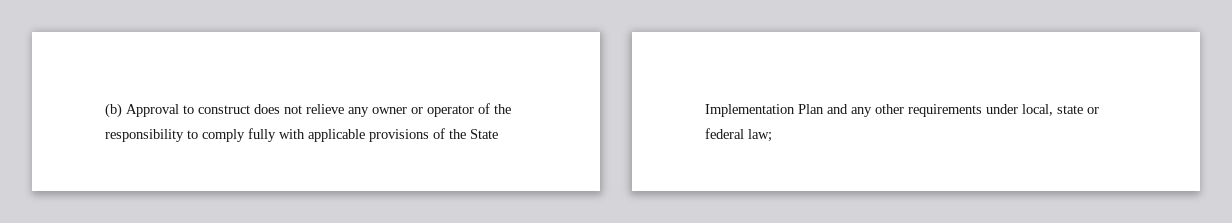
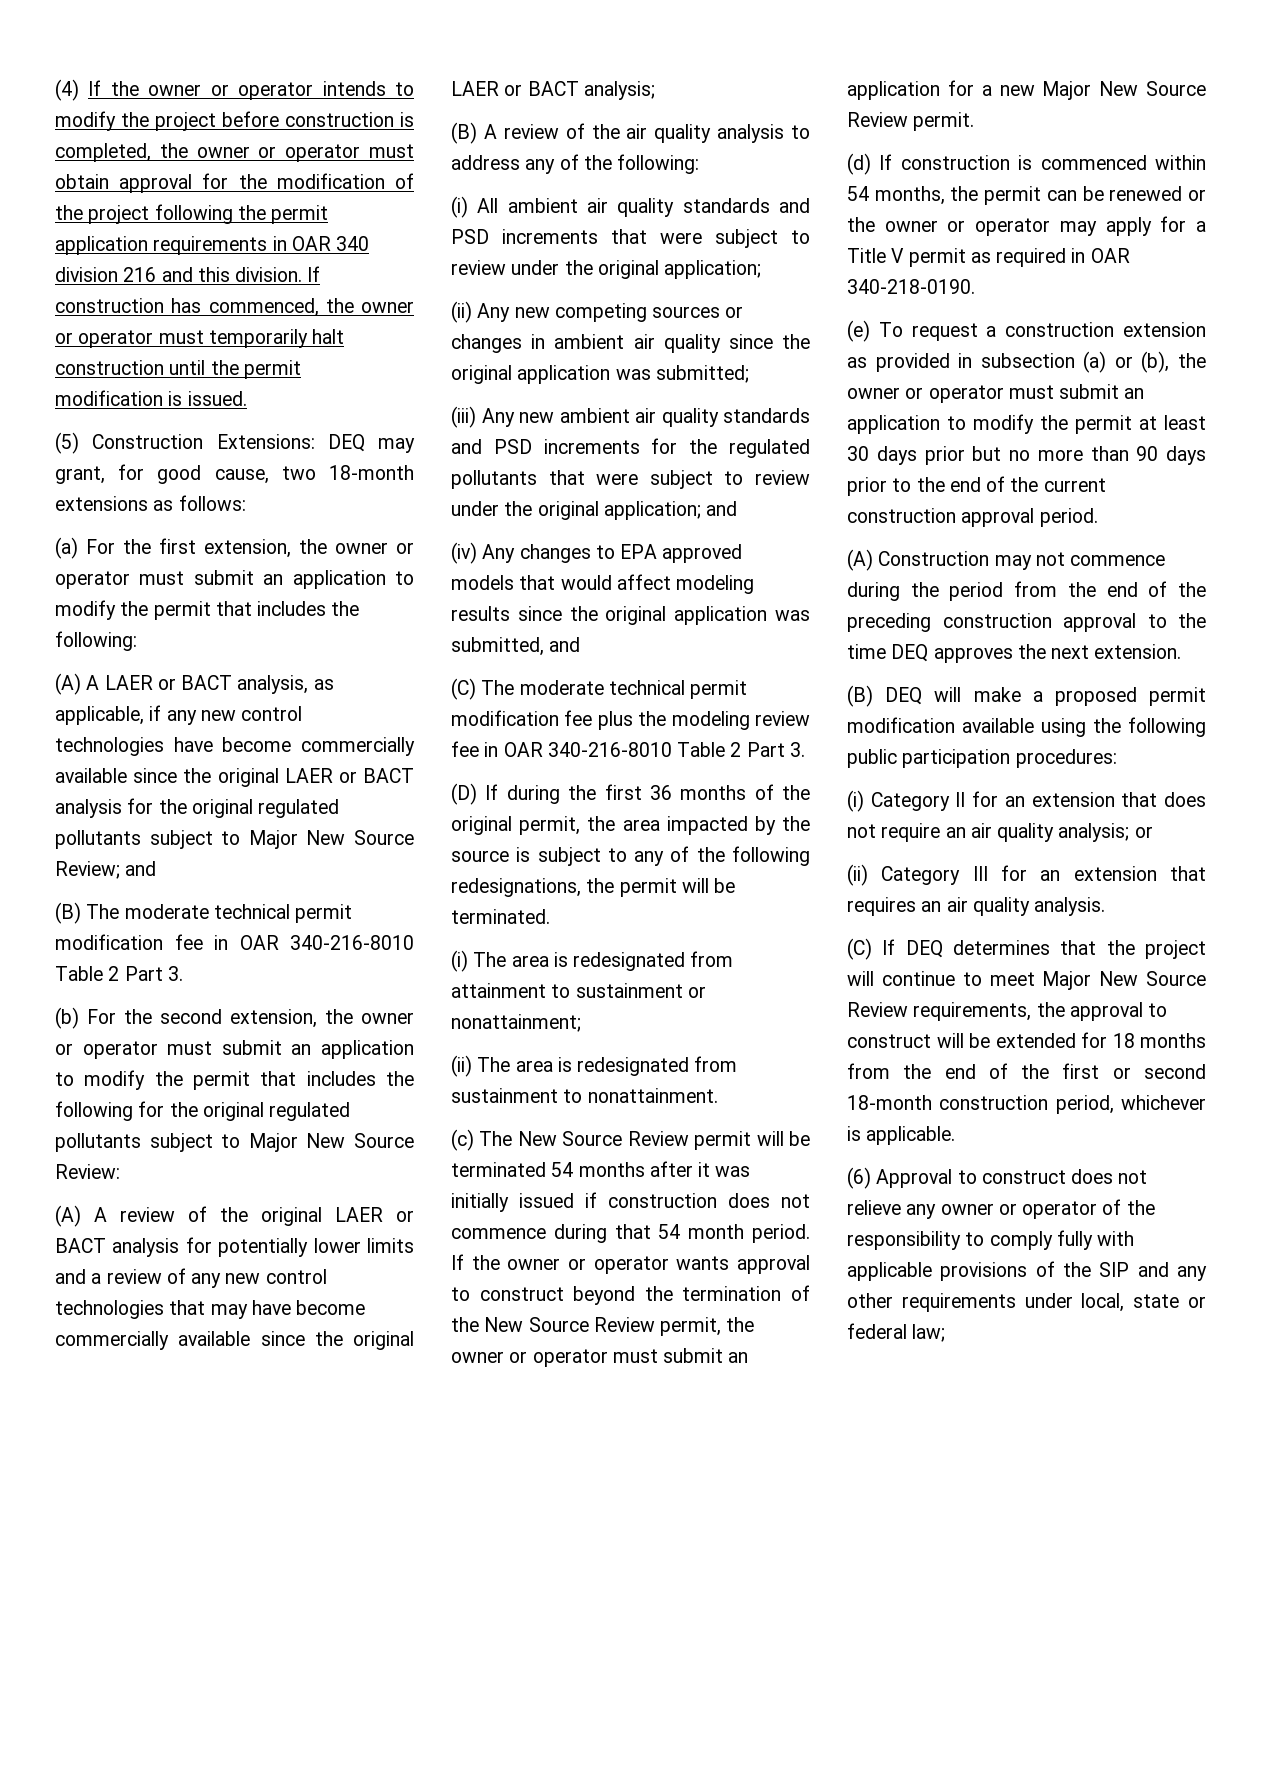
[105,103,122,118] (b) -> [55,79,414,101] [55,111,414,131] [55,143,415,162] [55,173,414,193] [55,204,329,224] [55,236,370,255] [55,266,321,282] [55,298,414,317] [55,329,345,348] [55,360,301,379] [55,390,247,406] [55,432,415,454] [55,464,414,484] [55,495,246,511] [55,537,414,559] [55,570,414,589] [55,600,360,620] [55,631,137,651] [55,673,334,695] [55,705,303,725] [55,737,415,756] [55,768,414,787] [55,798,340,818] [55,830,414,849] [55,861,157,879] [55,902,353,924] [55,934,414,950] [55,966,183,981] [55,1007,414,1029] [55,1040,414,1059] [55,1070,414,1090] [55,1101,351,1121] [55,1133,414,1152] [55,1164,120,1179] [55,1205,414,1227] [55,1237,414,1257] [55,1268,327,1288] [55,1300,366,1319] [55,1331,414,1350] [451,81,655,100] [451,122,810,144] [451,154,700,174] [451,196,810,218] [451,229,810,248] [451,260,762,279] [451,301,744,323] [451,334,810,353] [451,365,749,384] [451,406,810,428] [451,438,810,458] [451,470,810,489] [451,501,738,520] [451,542,743,564] [451,574,755,594] [451,606,810,625] [451,637,581,656] [451,678,748,700] [451,710,810,730] [451,741,805,757] [451,783,810,805] [451,816,810,835] [451,846,810,866] [451,878,736,897] [451,909,550,924] [451,950,734,972] [451,983,706,998] [451,1014,581,1032] [451,1055,738,1077] [451,1088,718,1103] [451,1129,810,1151] [451,1161,751,1177] [451,1192,810,1212] [451,1224,810,1243] [451,1254,810,1274] [451,1285,810,1305] [451,1317,755,1336] [451,1348,749,1367] [847,80,1206,100] [847,112,975,131] [847,153,1206,175] [847,186,1206,205] [847,216,1206,236] [847,248,1130,267] [847,279,975,294] [847,320,1206,342] [847,351,1206,373] [847,384,1145,403] [847,414,1206,434] [847,446,1206,465] [847,476,1106,496] [847,508,1098,527] [847,549,1166,571] [847,581,1206,601] [847,613,1206,632] [847,644,1182,663] [847,685,1206,707] [847,717,1206,737] [847,749,1117,768] [847,790,1206,812] [847,823,1153,842] [847,864,1206,886] [847,897,1106,916] [847,938,1206,960] [847,971,1206,990] [847,1002,1168,1021] [847,1032,1206,1048] [847,1063,1206,1079] [847,1095,1206,1114] [847,1126,956,1145] [847,1167,871,1189] (4) If the owner or operator intends to modify the project before construction is completed, the owner or operator must obtain approval for the modification of the project following the permit application requirements in OAR 340 division 216 and this division. If construction has commenced, the owner or operator must temporarily halt construction until the permit modification is issued. // (5) Construction Extensions: DEQ may grant, for good cause, two 18-month extensions as follows: // (a) For the first extension, the owner or operator must submit an application to modify the permit that includes the following: // (A) A LAER or BACT analysis, as applicable, if any new control technologies have become commercially available since the original LAER or BACT analysis for the original regulated pollutants subject to Major New Source Review; and // (B) The moderate technical permit modification fee in OAR 340-216-8010 Table 2 Part 3. // (b) For the second extension, the owner or operator must submit an application to modify the permit that includes the following for the original regulated pollutants subject to Major New Source Review: // (A) A review of the original LAER or BACT analysis for potentially lower limits and a review of any new control technologies that may have become commercially available since the original LAER or BACT analysis; // (B) A review of the air quality analysis to address any of the following: // (i) All ambient air quality standards and PSD increments that were subject to review under the original application; // (ii) Any new competing sources or changes in ambient air quality since the original application was submitted; // (iii) Any new ambient air quality standards and PSD increments for the regulated pollutants that were subject to review under the original application; and // (iv) Any changes to EPA approved models that would affect modeling results since the original application was submitted, and // (C) The moderate technical permit modification fee plus the modeling review fee in OAR 340-216-8010 Table 2 Part 3. // (D) If during the first 36 months of the original permit, the area impacted by the source is subject to any of the following redesignations, the permit will be terminated. // (i) The area is redesignated from attainment to sustainment or nonattainment; // (ii) The area is redesignated from sustainment to nonattainment. // (c) The New Source Review permit will be terminated 54 months after it was initially issued if construction does not commence during that 54 month period. If the owner or operator wants approval to construct beyond the termination of the New Source Review permit, the owner or operator must submit an application for a new Major New Source Review permit. // (d) If construction is commenced within 54 months, the permit can be renewed or the owner or operator may apply for a Title V permit as required in OAR 340-218-0190. // (e) To request a construction extension as provided in subsection (a) or (b), the owner or operator must submit an application to modify the permit at least 30 days prior but no more than 90 days prior to the end of the current construction approval period. // (A) Construction may not commence during the period from the end of the preceding construction approval to the time DEQ approves the next extension. // (B) DEQ will make a proposed permit modification available using the following public participation procedures: // (i) Category II for an extension that does not require an air quality analysis; or // (ii) Category III for an extension that requires an air quality analysis. // (C) If DEQ determines that the project will continue to meet Major New Source Review requirements, the approval to construct will be extended for 18 months from the end of the first or second 18-month construction period, whichever is applicable. // (6)
[470,129,498,139] [705,104,824,117] State Implementation Plan -> [1099,1262,1130,1277] SIP

